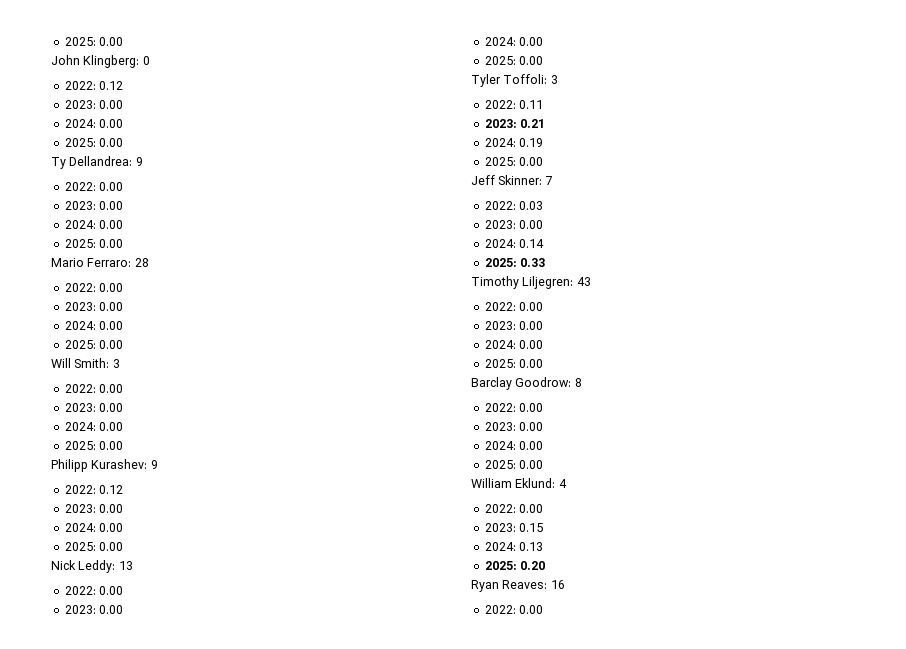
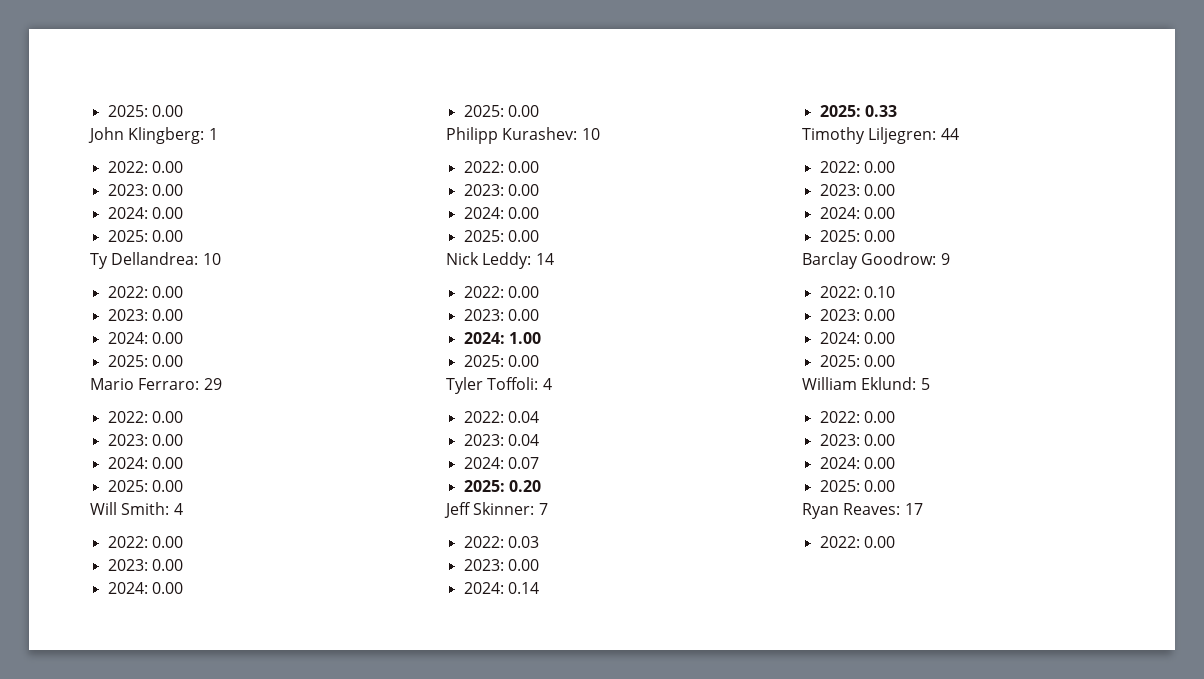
[142,56,150,65] [64,81,124,90] 0 // 2022: 0.12 -> [208,128,218,140] [107,161,183,173] 1 // 2022: 0.00
[135,157,143,166] 9 -> [202,253,221,265] 10
[134,258,149,267] 28 -> [203,378,222,390] 29
[112,359,120,368] 3 -> [173,503,183,515] 4
[150,460,158,469] [64,485,124,494] [64,504,124,513] [64,523,124,532] [64,542,124,551] [51,560,133,573] [64,586,124,595] [64,605,124,614] [484,37,544,46] [484,56,544,65] [471,74,558,87] [484,100,544,109] [484,119,546,128] [484,138,544,147] [484,157,544,166] 9 // 2022: 0.12 // 2023: 0.00 // 2024: 0.00 // 2025: 0.00 // Nick Leddy: 13 // 2022: 0.00 // 2023: 0.00 // 2024: 0.00 // 2025: 0.00 // Tyler Toffoli: 3 // 2022: 0.11 // 2023: 0.21 // 2024: 0.19 // 2025: 0.00 -> [581,128,600,140] [463,161,539,173] [463,184,539,196] [463,207,539,219] [463,230,539,242] [446,252,554,269] [463,286,539,298] [463,309,539,321] [463,332,541,344] [463,355,539,367] [446,377,552,394] [463,411,539,423] [463,434,539,446] [463,457,539,469] [463,480,541,492] 10 // 2022: 0.00 // 2023: 0.00 // 2024: 0.00 // 2025: 0.00 // Nick Leddy: 14 // 2022: 0.00 // 2023: 0.00 // 2024: 1.00 // 2025: 0.00 // Tyler Toffoli: 4 // 2022: 0.04 // 2023: 0.04 // 2024: 0.07 // 2025: 0.20
[576,277,591,286] 43 -> [940,128,959,140] 44
[574,378,582,387] [484,403,544,412] [484,422,544,431] [484,441,544,450] [484,460,544,469] [471,478,567,488] [484,504,544,513] [484,523,544,532] [484,542,544,551] [484,561,546,570] [471,580,565,592] [484,605,544,614] 8 // 2022: 0.00 // 2023: 0.00 // 2024: 0.00 // 2025: 0.00 // William Eklund: 4 // 2022: 0.00 // 2023: 0.15 // 2024: 0.13 // 2025: 0.20 // Ryan Reaves: 16 // 2022: 0.00 -> [940,253,950,265] [819,286,895,298] [819,309,895,321] [819,332,895,344] [819,355,895,367] [802,377,930,390] [819,411,895,423] [819,434,895,446] [819,457,895,469] [819,480,895,492] [802,503,923,519] [819,536,895,548] 9 // 2022: 0.10 // 2023: 0.00 // 2024: 0.00 // 2025: 0.00 // William Eklund: 5 // 2022: 0.00 // 2023: 0.00 // 2024: 0.00 // 2025: 0.00 // Ryan Reaves: 17 // 2022: 0.00

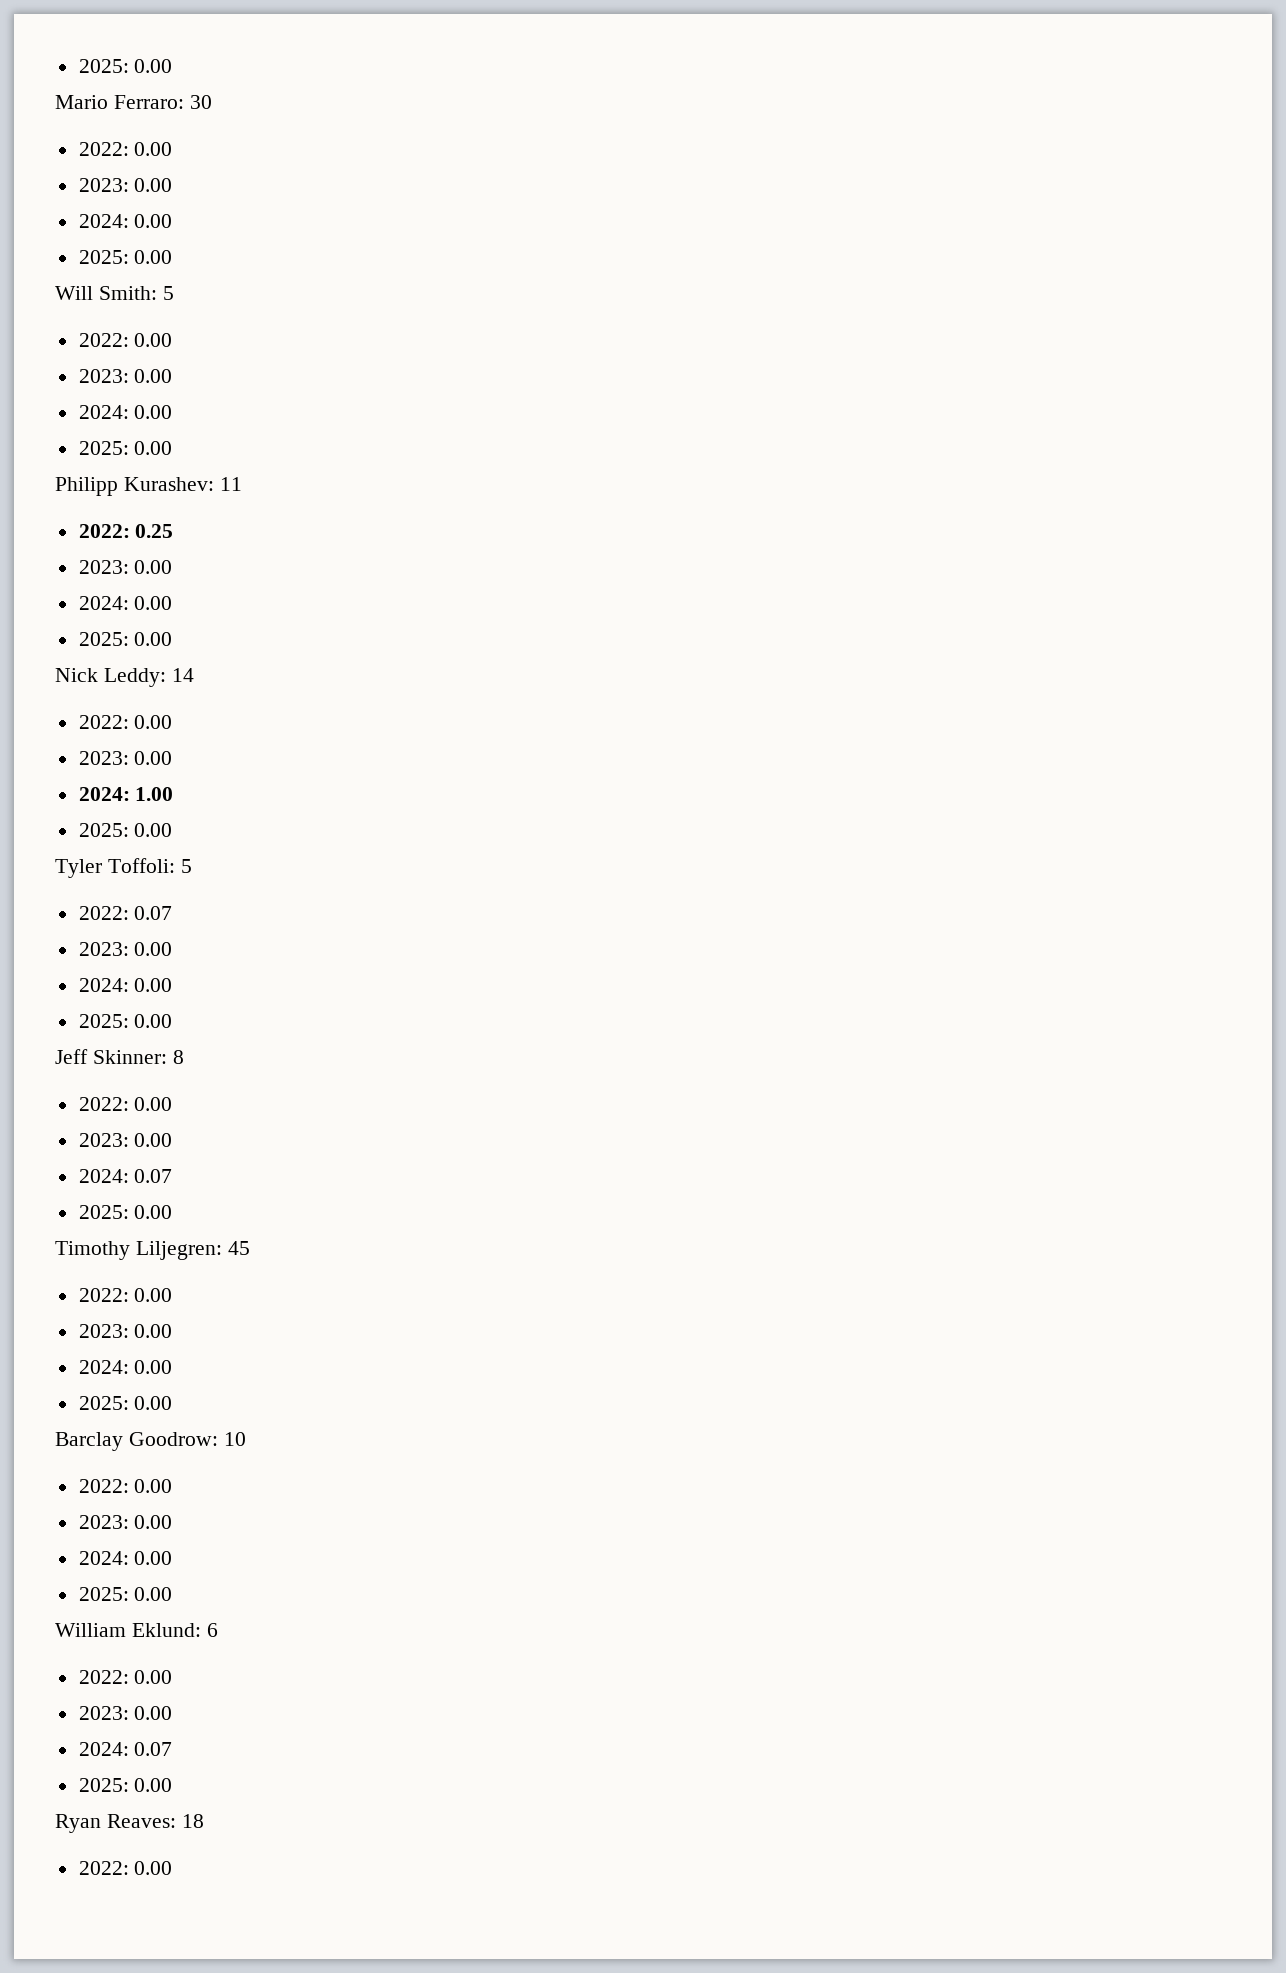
[107,105,183,117] [88,127,218,144] [107,161,183,173] [107,184,183,196] [107,207,183,219] [107,230,183,242] [90,252,221,269] [107,286,183,298] [107,309,183,321] [107,332,183,344] [107,355,183,367] 2025: 0.00 // John Klingberg: 1 // 2022: 0.00 // 2023: 0.00 // 2024: 0.00 // 2025: 0.00 // Ty Dellandrea: 10 // 2022: 0.00 // 2023: 0.00 // 2024: 0.00 // 2025: 0.00 -> [78,59,173,73] 2025: 0.00
[203,378,222,390] 29 -> [189,95,212,109] 30
[173,503,183,515] 4 -> [162,286,174,300] 5
[581,128,600,140] [463,161,539,173] 10 // 2022: 0.00 -> [219,477,242,491] [78,524,174,538] 11 // 2022: 0.25
[542,378,552,390] [463,411,539,423] [463,434,539,446] [463,457,539,469] [463,480,541,492] [444,502,548,518] [463,536,539,548] [463,559,539,571] [463,582,539,594] [819,105,897,117] 4 // 2022: 0.04 // 2023: 0.04 // 2024: 0.07 // 2025: 0.20 // Jeff Skinner: 7 // 2022: 0.03 // 2023: 0.00 // 2024: 0.14 // 2025: 0.33 -> [180,859,192,873] [78,906,173,920] [78,942,173,956] [78,978,173,992] [78,1014,173,1028] [55,1049,184,1064] [78,1097,173,1111] [78,1133,173,1147] [78,1169,173,1183] [78,1205,173,1219] 5 // 2022: 0.07 // 2023: 0.00 // 2024: 0.00 // 2025: 0.00 // Jeff Skinner: 8 // 2022: 0.00 // 2023: 0.00 // 2024: 0.07 // 2025: 0.00
[940,128,959,140] 44 -> [227,1241,250,1255] 45
[940,253,950,265] [819,286,895,298] [819,309,895,321] [819,332,895,344] [819,355,895,367] [802,377,930,390] [819,411,895,423] [819,434,895,446] [819,457,895,469] [819,480,895,492] [802,503,923,519] [819,536,895,548] 9 // 2022: 0.10 // 2023: 0.00 // 2024: 0.00 // 2025: 0.00 // William Eklund: 5 // 2022: 0.00 // 2023: 0.00 // 2024: 0.00 // 2025: 0.00 // Ryan Reaves: 17 // 2022: 0.00 -> [223,1432,246,1446] [78,1479,173,1493] [78,1515,173,1529] [78,1551,173,1565] [78,1587,173,1601] [55,1623,218,1637] [78,1670,173,1684] [78,1706,173,1720] [78,1742,173,1756] [78,1778,173,1792] [55,1814,204,1833] [78,1861,173,1875] 10 // 2022: 0.00 // 2023: 0.00 // 2024: 0.00 // 2025: 0.00 // William Eklund: 6 // 2022: 0.00 // 2023: 0.00 // 2024: 0.07 // 2025: 0.00 // Ryan Reaves: 18 // 2022: 0.00

